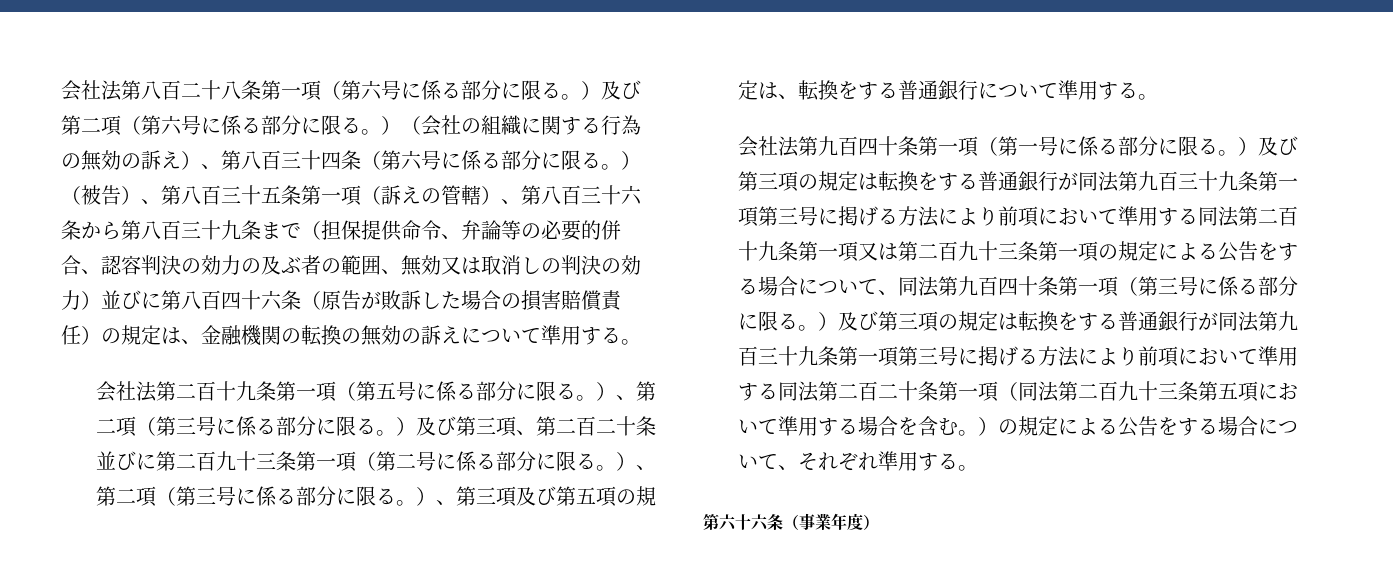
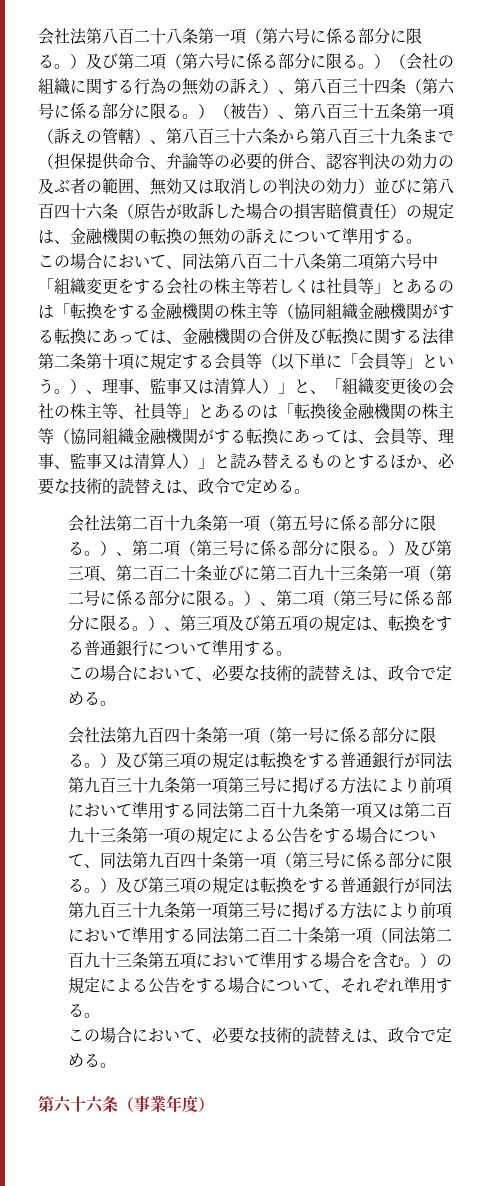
(641, 342) none -> [38,253,438,270] [38,278,454,295] [38,303,454,320] [38,328,454,345] [38,353,454,370] [38,378,454,395] [38,403,454,420] [38,428,454,445] [38,453,455,469] [38,478,310,495] // この場合において、同法第八百二十八条第二項第六号中「組織変更をする会社の株主等若しくは社員等」とあるのは「転換をする金融機関の株主等（協同組織金融機関がする転換にあっては、金融機関の合併及び転換に関する法律第二条第十項に規定する会員等（以下単に「会員等」という。）、理事、監事又は清算人）」と、「組織変更後の会社の株主等、社員等」とあるのは「転換後金融機関の株主等（協同組織金融機関がする転換にあっては、会員等、理事、監事又は清算人）」と読み替えるものとするほか、必要な技術的読替えは、政令で定める。
(1158, 97) none -> [67,665,452,682] [67,691,116,706] // この場合において、必要な技術的読替えは、政令で定める。
(978, 468) none -> [67,1027,452,1044] [67,1053,116,1068] // この場合において、必要な技術的読替えは、政令で定める。

